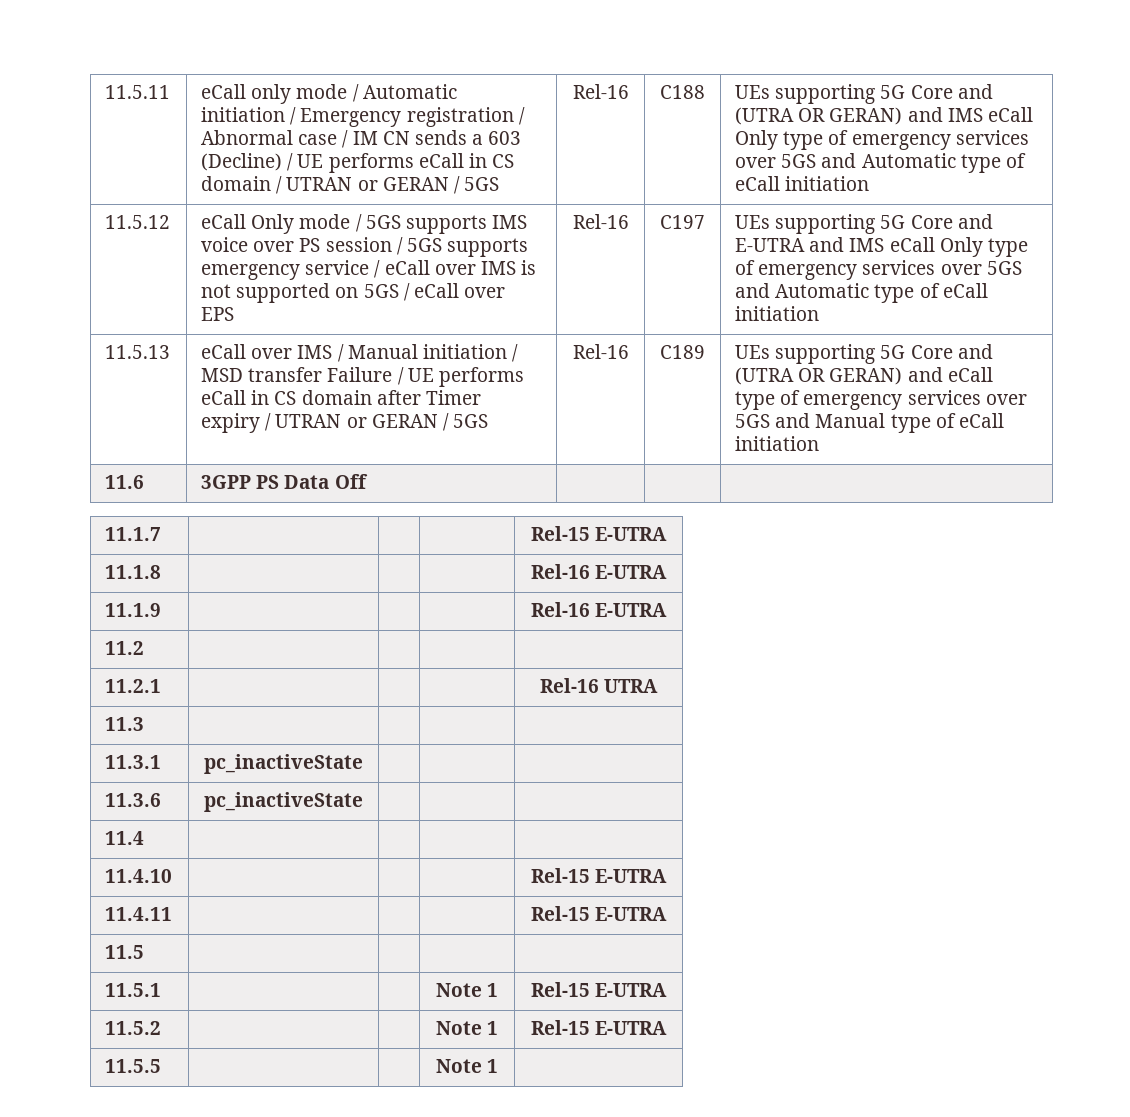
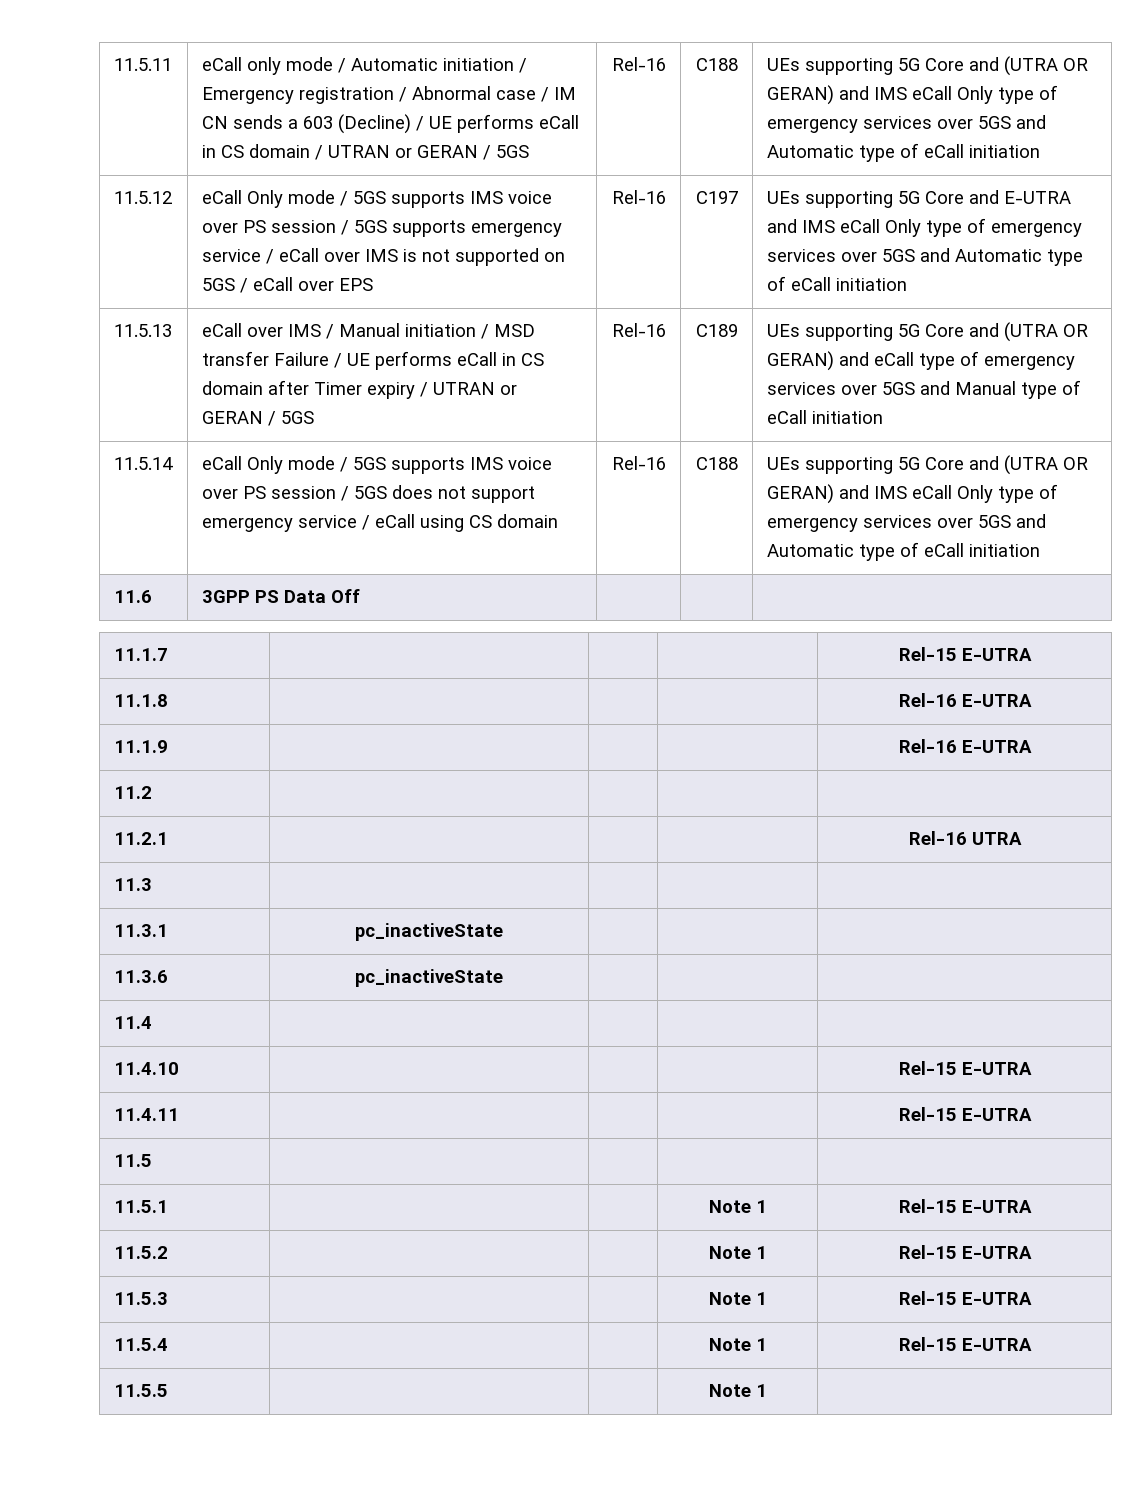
(820, 443) none -> [113,457,173,470] [201,456,552,474] [201,485,535,503] [201,514,558,532] [611,456,666,470] [695,457,738,470] [766,455,1088,475] [766,484,1058,504] [766,514,1046,532] [766,542,1040,561] // 11.5.14 | eCall Only mode / 5GS supports IMS voice over PS session / 5GS does not support emergency service / eCall using CS domain | Rel-16 | C188 | UEs supporting 5G Core and (UTRA OR GERAN) and IMS eCall Only type of emergency services over 5GS and Automatic type of eCall initiation
(668, 1028) none -> [113,1292,168,1305] [708,1292,767,1305] [898,1291,1032,1305] [113,1338,168,1351] [708,1338,767,1351] [898,1337,1032,1351] // 11.5.3 | | | Note 1 | Rel-15 E-UTRA // 11.5.4 | | | Note 1 | Rel-15 E-UTRA

